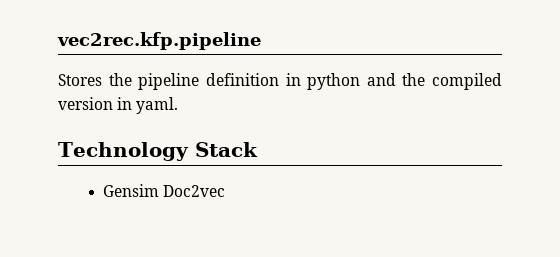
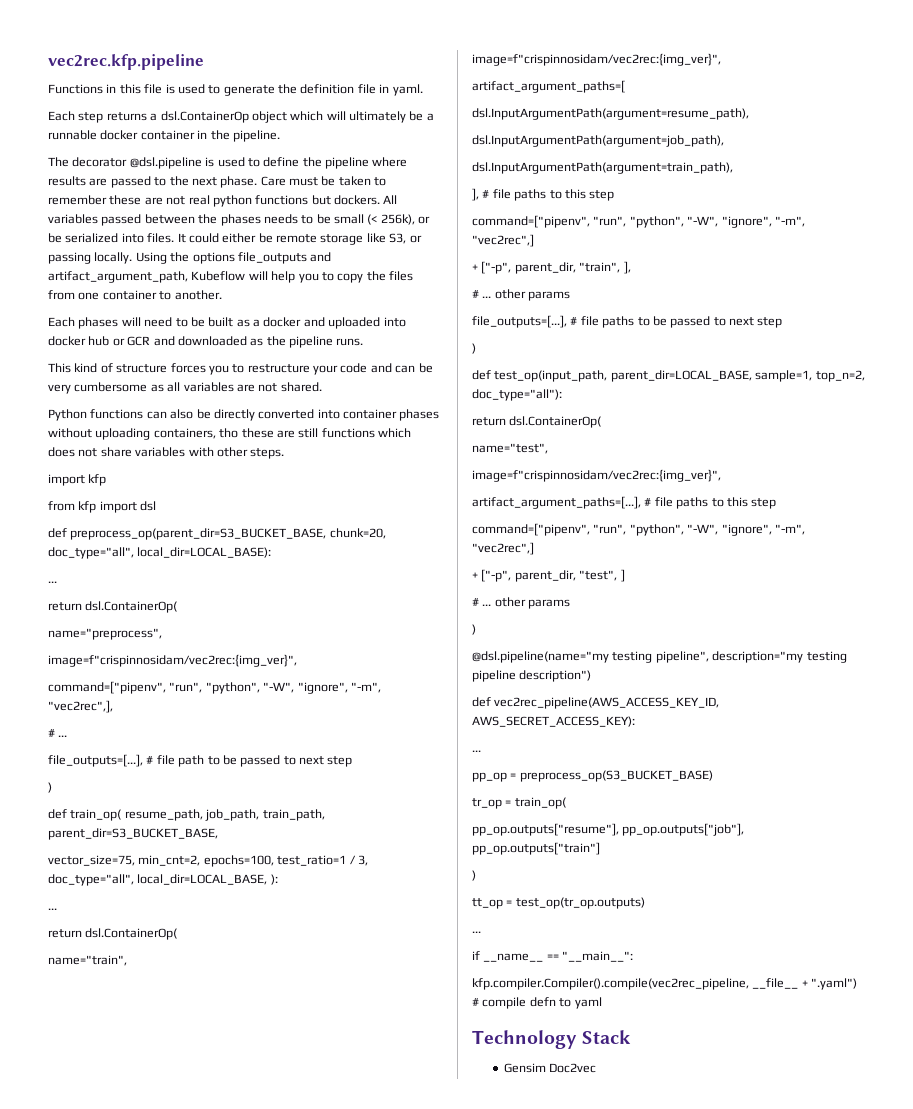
[58,73,502,90] [58,97,179,114] Stores the pipeline definition in python and the compiled version in yaml. -> [48,84,423,96] [48,111,434,123] [48,130,280,142] [48,157,408,169] [48,176,387,188] [48,195,398,207] [48,214,431,226] [48,233,422,245] [48,252,332,264] [48,271,413,283] [48,290,222,300] [48,317,406,329] [48,336,364,348] [48,363,433,375] [48,382,322,394] [48,409,440,421] [48,428,411,440] [48,447,285,459] [48,474,107,486] [48,501,157,513] [48,528,386,540] [48,547,272,559] [48,581,57,583] [48,601,178,613] [48,628,162,640] [48,654,297,667] [48,681,381,694] [48,700,113,713] [48,729,68,737] [48,754,353,767] [48,782,52,793] [48,809,325,821] [48,828,218,840] [48,855,368,867] [48,874,278,886] [48,908,57,910] [48,928,178,940] [48,955,127,966] [472,53,721,66] [472,80,625,93] [472,108,749,120] [472,135,724,147] [472,162,733,174] [472,188,615,201] [472,215,805,228] [472,234,534,247] [472,261,631,274] [472,289,571,301] [472,315,783,328] [472,343,476,354] [472,370,865,382] [472,389,562,401] [472,416,602,428] [472,443,548,454] [472,469,721,482] [472,496,777,509] [472,523,805,536] [472,542,534,555] [472,569,625,582] [472,597,571,609] [472,624,476,635] [472,651,847,663] [472,670,592,682] [472,697,720,709] [472,716,635,727] [472,750,481,752] [472,770,713,782] [472,797,566,809] [472,823,745,836] [472,842,600,855] [472,870,476,881] [472,897,645,909] [472,931,481,933] [472,951,634,962] [472,978,858,990] [472,997,602,1009] Functions in this file is used to generate the definition file in yaml. // Each step returns a dsl.ContainerOp object which will ultimately be a runnable docker container in the pipeline. // The decorator @dsl.pipeline is used to define the pipeline where results are passed to the next phase. Care must be taken to remember these are not real python functions but dockers. All variables passed between the phases needs to be small (< 256k), or be serialized into files. It could either be remote storage like S3, or passing locally. Using the options file_outputs and artifact_argument_path, Kubeflow will help you to copy the files from one container to another. // Each phases will need to be built as a docker and uploaded into docker hub or GCR and downloaded as the pipeline runs. // This kind of structure forces you to restructure your code and can be very cumbersome as all variables are not shared. // Python functions can also be directly converted into container phases without uploading containers, tho these are still functions which does not share variables with other steps. // import kfp // from kfp import dsl // def preprocess_op(parent_dir=S3_BUCKET_BASE, chunk=20, doc_type="all", local_dir=LOCAL_BASE): // ... // return dsl.ContainerOp( // name="preprocess", // image=f"crispinnosidam/vec2rec:{img_ver}", // command=["pipenv", "run", "python", "-W", "ignore", "-m", "vec2rec",], // # ... // file_outputs=[...], # file path to be passed to next step // ) // def train_op( resume_path, job_path, train_path, parent_dir=S3_BUCKET_BASE, // vector_size=75, min_cnt=2, epochs=100, test_ratio=1 / 3, doc_type="all", local_dir=LOCAL_BASE, ): // ... // return dsl.ContainerOp( // name="train", // image=f"crispinnosidam/vec2rec:{img_ver}", // artifact_argument_paths=[ // dsl.InputArgumentPath(argument=resume_path), // dsl.InputArgumentPath(argument=job_path), // dsl.InputArgumentPath(argument=train_path), // ], # file paths to this step // command=["pipenv", "run", "python", "-W", "ignore", "-m", "vec2rec",] // + ["-p", parent_dir, "train", ], // # ... other params // file_outputs=[...], # file paths to be passed to next step // ) // def test_op(input_path, parent_dir=LOCAL_BASE, sample=1, top_n=2, doc_type="all"): // return dsl.ContainerOp( // name="test", // image=f"crispinnosidam/vec2rec:{img_ver}", // artifact_argument_paths=[...], # file paths to this step // command=["pipenv", "run", "python", "-W", "ignore", "-m", "vec2rec",] // + ["-p", parent_dir, "test", ] // # ... other params // ) // @dsl.pipeline(name="my testing pipeline", description="my testing pipeline description") // def vec2rec_pipeline(AWS_ACCESS_KEY_ID, AWS_SECRET_ACCESS_KEY): // ... // pp_op = preprocess_op(S3_BUCKET_BASE) // tr_op = train_op( // pp_op.outputs["resume"], pp_op.outputs["job"], pp_op.outputs["train"] // ) // tt_op = test_op(tr_op.outputs) // ... // if __name__ == "__main__": // kfp.compiler.Compiler().compile(vec2rec_pipeline, __file__ + ".yaml") # compile defn to yaml

